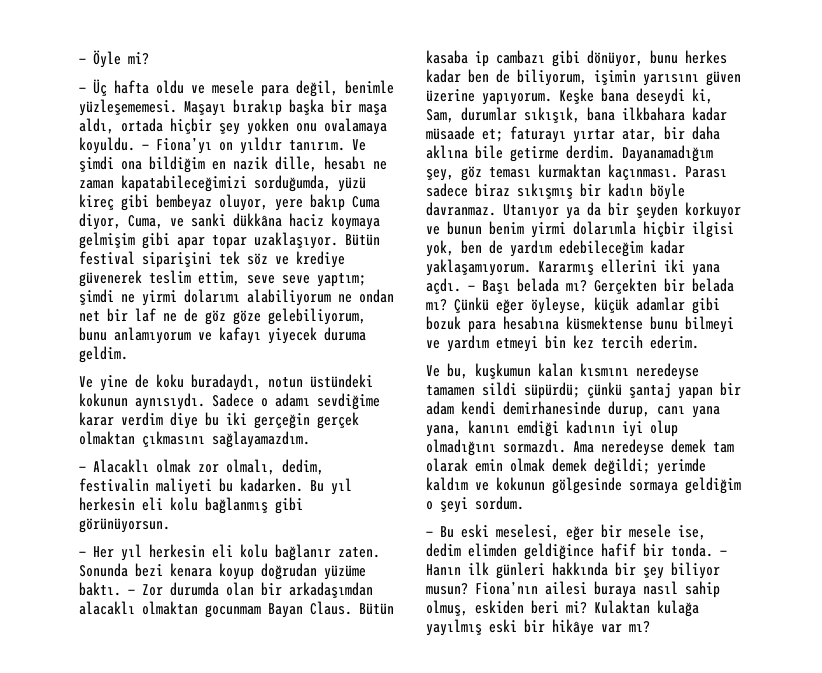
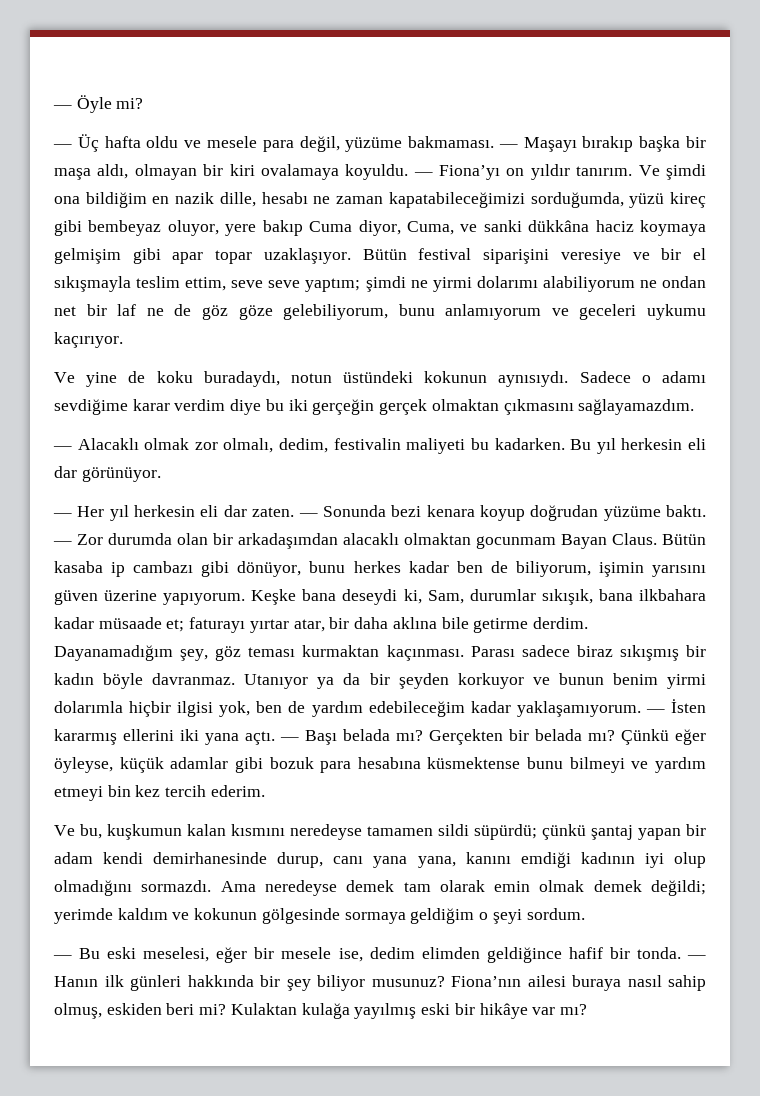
[345,80,394,94] [79,99,177,116] benimle yüzleşememesi. -> [345,136,518,152] yüzüme bakmaması. —
[121,118,317,135] ortada hiçbir şey yokken onu -> [134,164,255,180] olmayan bir kiri
[219,251,345,268] [79,270,142,287] tek söz ve krediye güvenerek -> [560,248,707,264] [54,276,131,292] veresiye ve bir el sıkışmayla
[219,327,366,344] [79,346,128,363] kafayı yiyecek duruma geldim. -> [579,304,706,320] [54,332,123,348] geceleri uykumu kaçırıyor.
[170,497,303,514] [79,518,170,533] kolu bağlanmış gibi görünüyorsun. -> [54,466,161,482] dar görünüyor.
[240,544,380,561] kolu bağlanır zaten. -> [223,505,318,517] dar zaten. —
[538,261,594,276] Kararmış -> [645,699,706,713] [54,729,117,745] — İsten kararmış
[426,278,461,295] açdı. -> [245,731,275,745] açtı.
[426,583,468,595] musun? -> [371,976,445,987] musunuz?

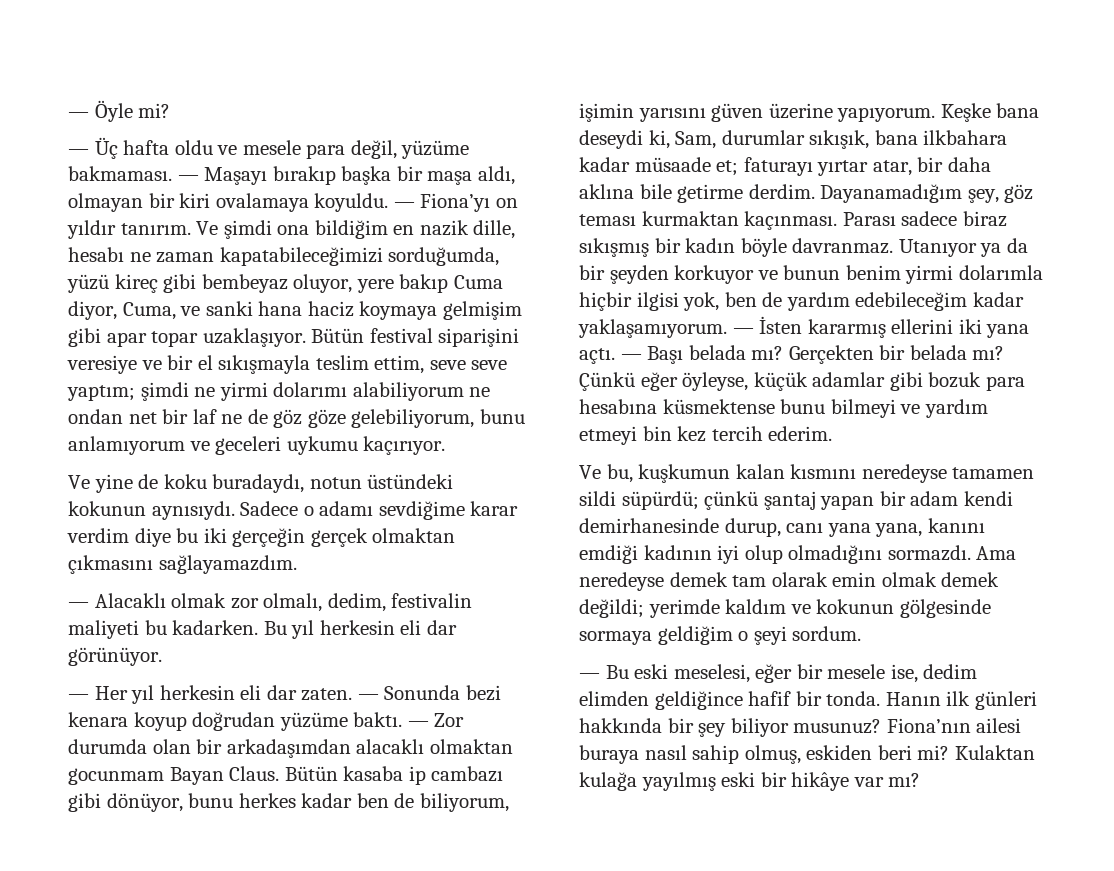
[528,220,590,232] dükkâna -> [258,301,303,316] hana
[686,955,706,959] — -> (881, 698) none

